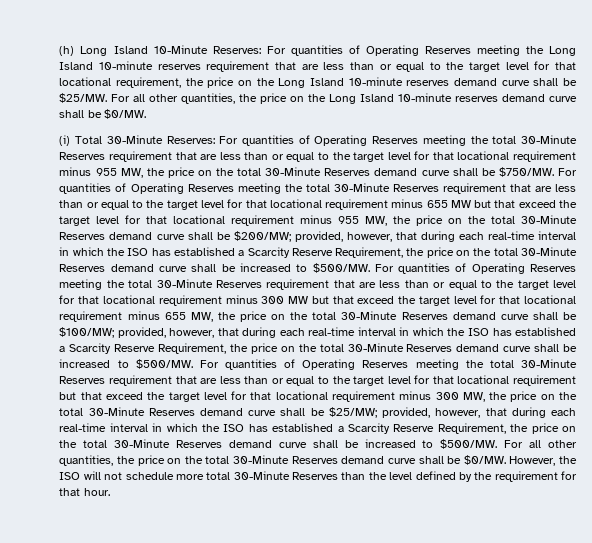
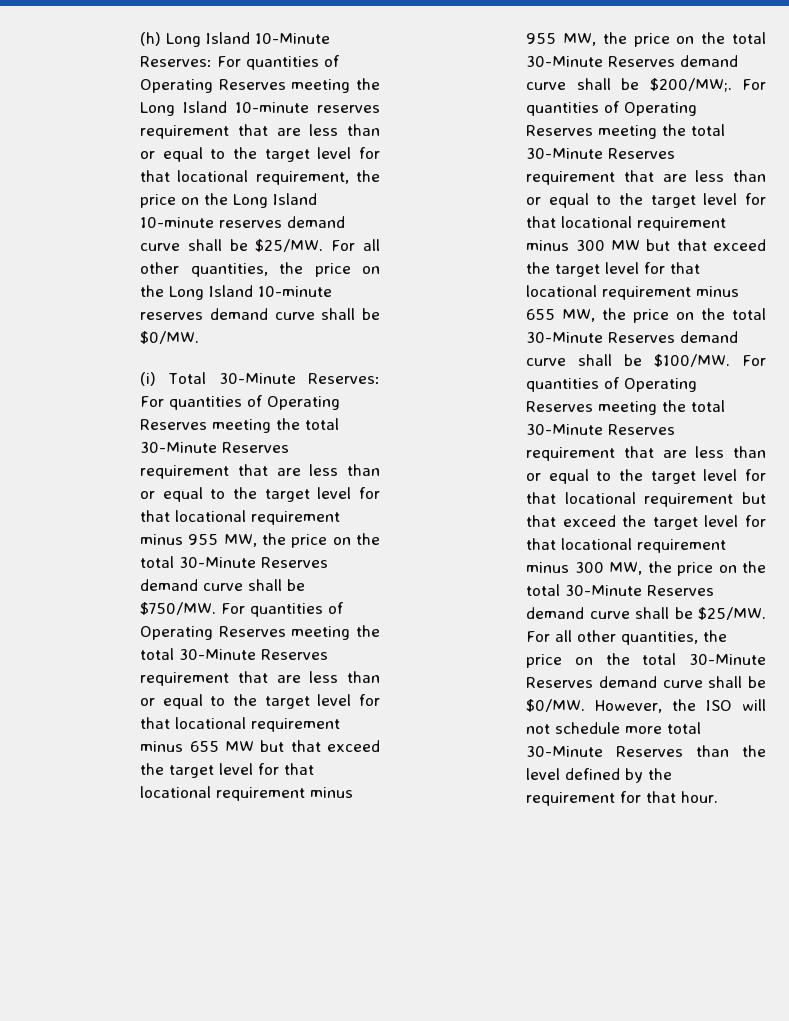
[233,231,577,242] [59,247,577,258] [59,263,370,273] $200/MW; provided, however, that during each real-time interval in which the ISO has established a Scarcity Reserve Requirement, the price on the total 30-Minute Reserves demand curve shall be increased to $500/MW. -> [649,78,732,92] $200/MW;.
[59,327,576,338] [59,343,577,354] [59,359,193,369] $100/MW; provided, however, that during each real-time interval in which the ISO has established a Scarcity Reserve Requirement, the price on the total 30-Minute Reserves demand curve shall be increased to $500/MW. -> [654,354,731,367] $100/MW.
[328,407,576,418] [59,423,576,434] [59,439,498,449] $25/MW; provided, however, that during each real-time interval in which the ISO has established a Scarcity Reserve Requirement, the price on the total 30-Minute Reserves demand curve shall be increased to $500/MW. -> [698,607,767,620] $25/MW.

